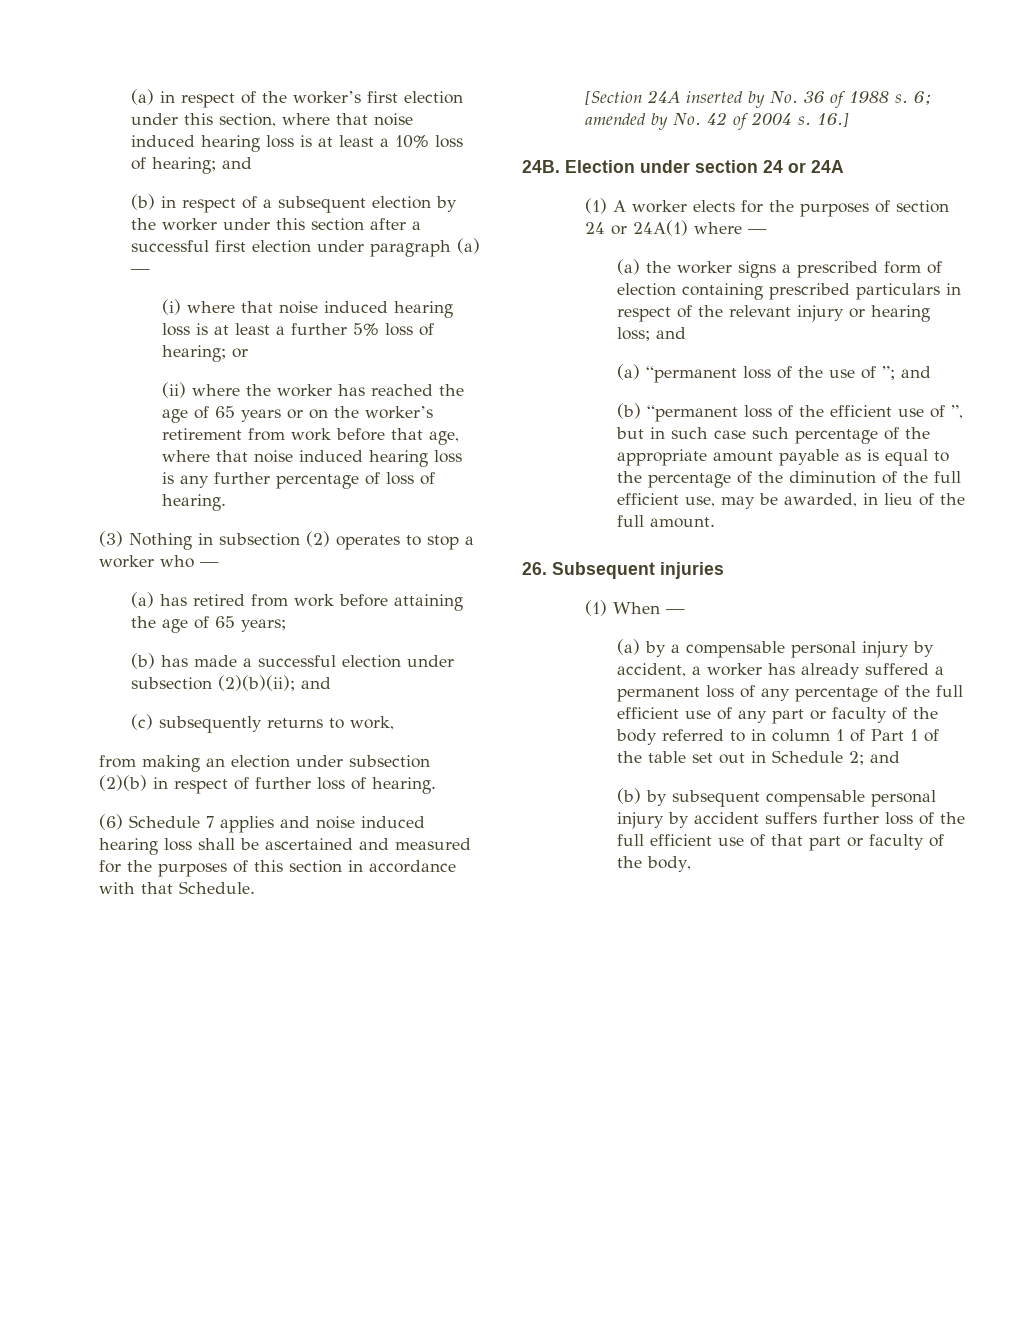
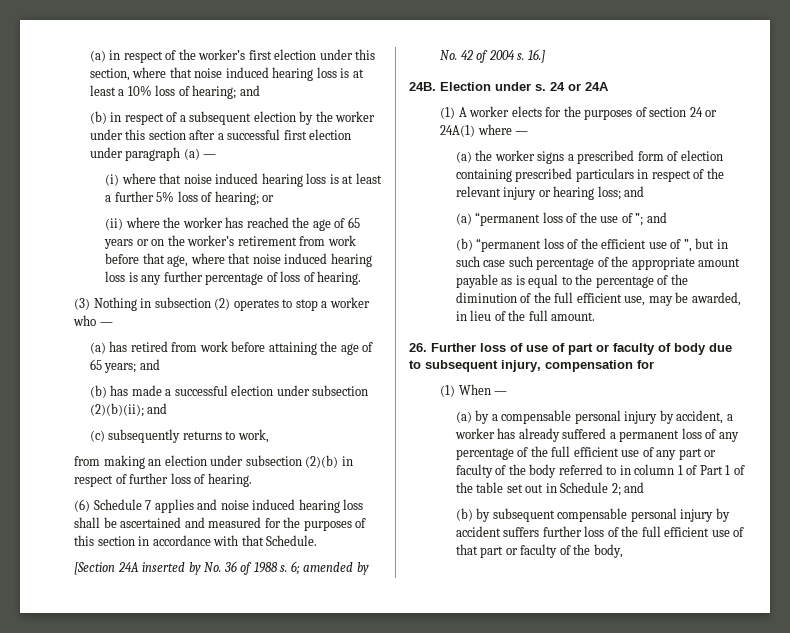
(286, 625) none -> [139,359,160,370] and
[695,160,758,173] section -> [535,84,546,91] s.
[552,562,724,579] Subsequent injuries -> [431,343,732,355] [409,360,654,372] Further loss of use of part or faculty of body due to subsequent injury, compensation for

